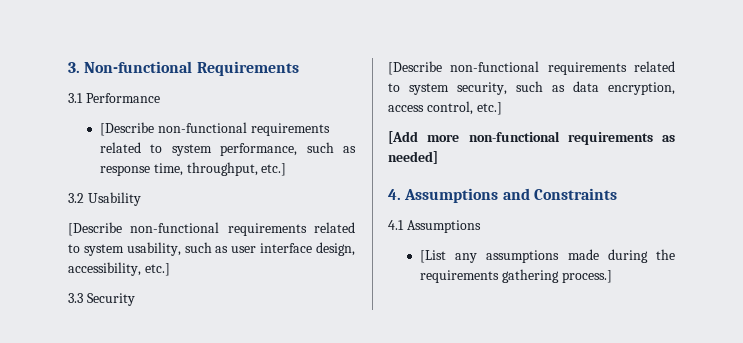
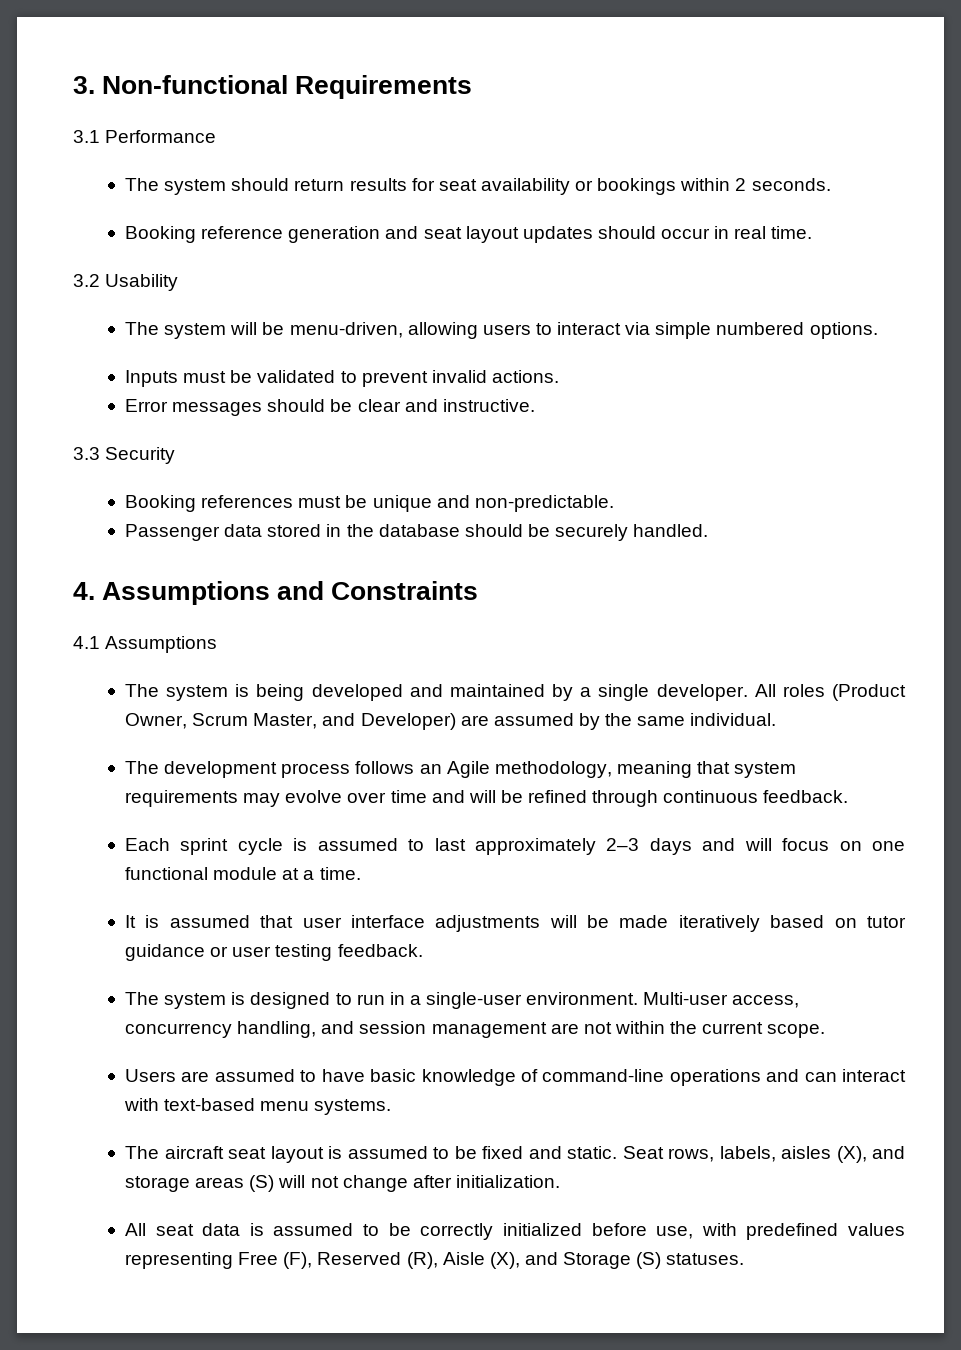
[100,122,330,136] [100,142,356,156] [100,162,287,176] [68,192,141,206] [68,222,355,236] [68,242,355,256] [68,262,170,276] [68,293,135,306] [388,61,675,75] [388,81,675,95] [388,101,502,115] [388,131,675,145] [388,151,438,164] [Describe non-functional requirements related to system performance, such as response time, throughput, etc.] // 3.2 Usability // [Describe non-functional requirements related to system usability, such as user interface design, accessibility, etc.] // 3.3 Security // [Describe non-functional requirements related to system security, such as data encryption, access control, etc.] // [Add more non-functional requirements as needed] -> [125,178,831,195] [125,226,813,243] [73,274,179,291] [125,322,878,339] [125,370,559,387] [125,399,535,416] [73,447,176,464] [125,495,614,512] [125,524,709,541] The system should return results for seat availability or bookings within 2 seconds. // Booking reference generation and seat layout updates should occur in real time. // 3.2 Usability // The system will be menu-driven, allowing users to interact via simple numbered options. // Inputs must be validated to prevent invalid actions. // Error messages should be clear and instructive. // 3.3 Security // Booking references must be unique and non-predictable. // Passenger data stored in the database should be securely handled.
[420,249,675,263] [420,269,612,283] [List any assumptions made during the requirements gathering process.] -> [125,684,907,701] [125,713,777,730] [125,761,797,778] [125,790,849,807] [125,838,906,855] [125,867,361,880] [125,915,906,932] [125,944,423,961] [125,992,800,1009] [125,1021,826,1038] [125,1069,906,1086] [124,1098,392,1115] [125,1146,906,1163] [125,1175,560,1192] [125,1223,906,1240] [125,1252,745,1269] The system is being developed and maintained by a single developer. All roles (Product Owner, Scrum Master, and Developer) are assumed by the same individual. // The development process follows an Agile methodology, meaning that system requirements may evolve over time and will be refined through continuous feedback. // Each sprint cycle is assumed to last approximately 2–3 days and will focus on one functional module at a time. // It is assumed that user interface adjustments will be made iteratively based on tutor guidance or user testing feedback. // The system is designed to run in a single-user environment. Multi-user access, concurrency handling, and session management are not within the current scope. // Users are assumed to have basic knowledge of command-line operations and can interact with text-based menu systems. // The aircraft seat layout is assumed to be fixed and static. Seat rows, labels, aisles (X), and storage areas (S) will not change after initialization. // All seat data is assumed to be correctly initialized before use, with predefined values representing Free (F), Reserved (R), Aisle (X), and Storage (S) statuses.

